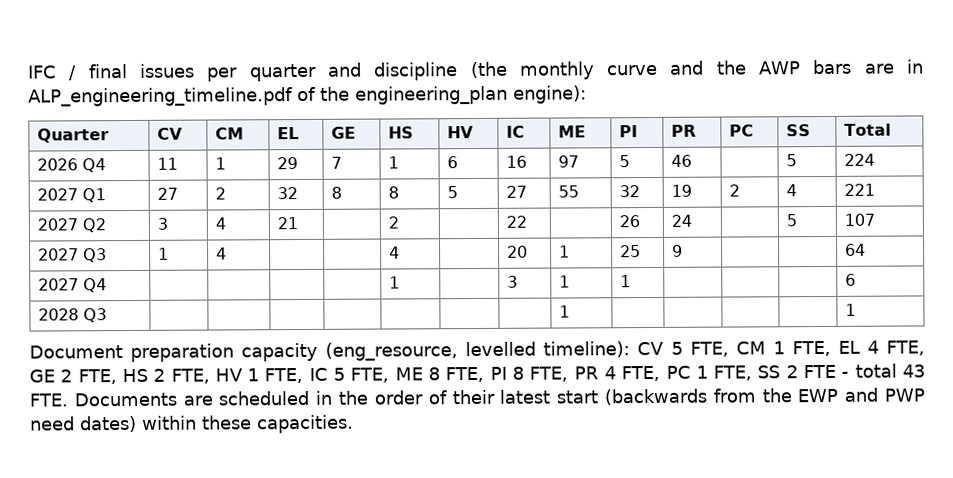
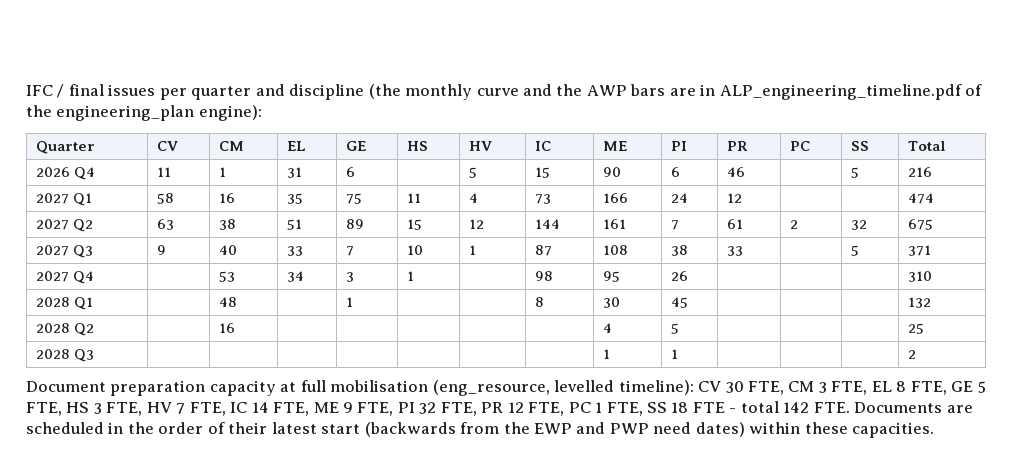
[276,157,298,170] [330,156,342,169] [387,156,399,169] [446,156,458,169] [505,155,527,168] [557,155,579,168] [618,155,630,168] 29 | 7 | 1 | 6 | 16 | 97 | 5 -> [286,167,302,178] [345,167,355,177] [468,167,477,178] [534,167,550,178] [602,167,621,177] [670,167,680,177] 31 | 6 | | 5 | 15 | 90 | 6
[843,153,875,166] 224 -> [907,167,932,177] 216
[156,187,178,200] [214,187,226,200] [276,187,298,200] [330,186,342,199] [387,186,399,199] [446,186,458,199] [505,185,527,198] [557,185,579,198] [618,185,640,198] [670,184,692,197] [728,184,740,197] [785,184,797,197] [843,183,875,196] [36,218,106,233] [156,217,168,230] [214,217,226,230] [276,217,298,230] [387,216,399,229] [505,215,527,228] [618,215,640,228] [670,214,692,227] [785,214,797,227] [843,213,875,226] [37,248,107,263] [157,247,169,260] [215,247,227,260] [388,246,400,259] [506,245,528,258] [558,245,570,258] [619,245,641,258] [671,244,683,257] [844,243,866,256] [37,278,107,293] [388,276,400,289] [506,275,518,288] [558,275,570,288] [619,275,631,288] [844,273,856,286] 27 | 2 | 32 | 8 | 8 | 5 | 27 | 55 | 32 | 19 | 2 | 4 | 221 // 2027 Q2 | 3 | 4 | 21 | | 2 | | 22 | | 26 | 24 | | 5 | 107 // 2027 Q3 | 1 | 4 | | | 4 | | 20 | 1 | 25 | 9 | | | 64 // 2027 Q4 | | | | | 1 | | 3 | 1 | 1 | | | | 6 -> [156,193,174,204] [218,193,235,203] [286,193,303,204] [345,193,362,204] [406,193,421,203] [468,193,478,203] [534,194,551,204] [602,193,628,203] [670,193,688,203] [726,193,742,203] [907,193,934,204] [35,219,93,232] [156,219,174,230] [218,219,236,230] [286,219,302,230] [345,219,364,229] [406,219,422,230] [468,219,484,229] [534,219,560,229] [602,219,626,229] [670,220,679,230] [726,219,743,229] [789,220,798,229] [850,220,867,230] [907,219,933,230] [35,245,93,258] [156,245,166,255] [218,245,237,255] [286,246,303,256] [345,246,354,256] [406,245,423,255] [468,245,476,255] [534,245,552,256] [602,245,628,255] [670,245,688,256] [726,246,743,256] [850,245,859,256] [907,245,931,256] [35,271,94,284] [218,271,235,282] [286,271,304,282] [345,272,354,282] [406,271,414,281] [534,271,553,281] [602,271,620,282] [670,271,688,281] [907,271,932,282] [35,297,93,310] [218,297,237,307] [345,297,353,307] [534,297,544,307] [602,297,620,308] [670,297,688,308] [907,297,931,308] [35,323,94,336] [218,323,235,333] [602,323,612,333] [670,323,679,334] [907,323,924,334] 58 | 16 | 35 | 75 | 11 | 4 | 73 | 166 | 24 | 12 | | | 474 // 2027 Q2 | 63 | 38 | 51 | 89 | 15 | 12 | 144 | 161 | 7 | 61 | 2 | 32 | 675 // 2027 Q3 | 9 | 40 | 33 | 7 | 10 | 1 | 87 | 108 | 38 | 33 | | 5 | 371 // 2027 Q4 | | 53 | 34 | 3 | 1 | | 98 | 95 | 26 | | | | 310 // 2028 Q1 | | 48 | | 1 | | | 8 | 30 | 45 | | | | 132 // 2028 Q2 | | 16 | | | | | | 4 | 5 | | | | 25
[844,303,856,316] | | | | 1 -> [670,349,678,359] [907,350,916,359] 1 | | | | 2
(319, 352) none -> [280,380,429,392] at full mobilisation
[670,340,925,357] [29,368,166,385] 5 FTE, CM 1 FTE, EL 4 FTE, GE 2 FTE, HS 2 -> [725,381,986,395] [26,402,102,416] 30 FTE, CM 3 FTE, EL 8 FTE, GE 5 FTE, HS 3
[247,368,260,382] 1 -> [176,403,186,414] 7
[333,367,346,381] 5 -> [251,402,269,413] 14
[428,367,441,381] 8 -> [343,402,354,413] 9
[511,366,524,380] 8 -> [419,402,437,414] 32
[603,366,616,380] 4 -> [507,402,524,413] 12
[785,365,798,379] 2 -> [671,402,689,413] 18
[901,364,925,378] 43 -> [783,402,810,413] 142

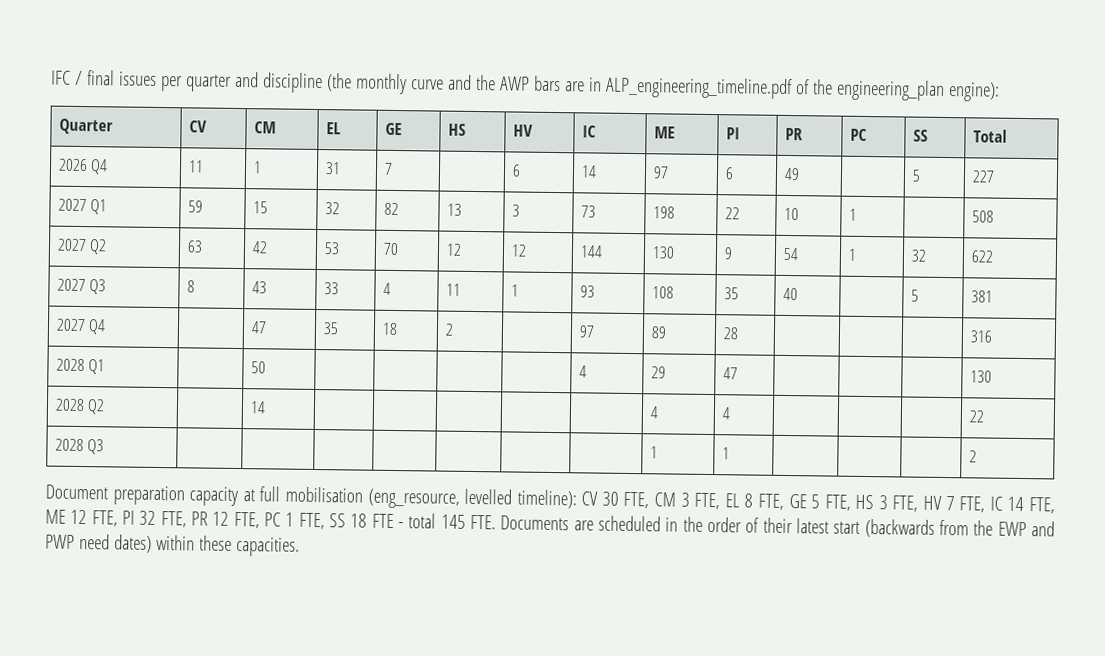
[345,167,355,177] [468,167,477,178] [534,167,550,178] [602,167,621,177] [670,167,680,177] [726,167,745,177] [850,167,859,178] [907,167,932,177] [35,193,92,206] [156,193,174,204] [218,193,235,203] [286,193,303,204] [345,193,362,204] [406,193,421,203] [468,193,478,203] [534,194,551,204] [602,193,628,203] [670,193,688,203] [726,193,742,203] [907,193,934,204] [35,219,93,232] [156,219,174,230] [218,219,236,230] [286,219,302,230] [345,219,364,229] [406,219,422,230] [468,219,484,229] [534,219,560,229] [602,219,626,229] [670,220,679,230] [726,219,743,229] [789,220,798,229] [850,220,867,230] [907,219,933,230] | 6 | | 5 | 15 | 90 | 6 | 46 | | 5 | 216 // 2027 Q1 | 58 | 16 | 35 | 75 | 11 | 4 | 73 | 166 | 24 | 12 | | | 474 // 2027 Q2 | 63 | 38 | 51 | 89 | 15 | 12 | 144 | 161 | 7 | 61 | 2 | 32 | 675 -> [383,162,393,175] [511,164,521,177] [580,165,597,178] [652,166,669,179] [724,167,734,180] [783,167,800,181] [911,169,921,182] [971,170,995,183] [57,198,108,215] [187,200,203,213] [252,201,268,214] [324,202,340,215] [383,202,399,216] [446,203,462,216] [511,204,520,217] [580,205,596,218] [652,206,675,219] [724,207,740,220] [783,207,799,221] [848,208,857,221] [971,210,994,223] [56,238,108,255] [186,240,203,253] [251,241,268,254] [323,242,340,255] [382,242,399,256] [445,243,462,256] [510,244,527,257] [579,245,603,258] [651,246,675,259] [723,247,733,260] [782,247,799,261] [847,248,857,261] [910,249,927,262] [970,250,994,263] | 7 | | 6 | 14 | 97 | 6 | 49 | | 5 | 227 // 2027 Q1 | 59 | 15 | 32 | 82 | 13 | 3 | 73 | 198 | 22 | 10 | 1 | | 508 // 2027 Q2 | 63 | 42 | 53 | 70 | 12 | 12 | 144 | 130 | 9 | 54 | 1 | 32 | 622
[156,245,166,255] [218,245,237,255] [286,246,303,256] [345,246,354,256] [406,245,423,255] [468,245,476,255] [534,245,552,256] 9 | 40 | 33 | 7 | 10 | 1 | 87 -> [186,280,195,293] [251,281,267,294] [323,282,339,295] [382,282,391,295] [445,283,461,296] [510,284,519,297] [579,285,595,298] 8 | 43 | 33 | 4 | 11 | 1 | 93
[670,245,688,256] [726,246,743,256] [850,245,859,256] [907,245,931,256] 38 | 33 | | 5 | 371 -> [723,287,739,300] [782,287,798,301] [910,289,919,302] [970,290,993,303] 35 | 40 | | 5 | 381
[218,271,235,282] [286,271,304,282] [345,272,354,282] [406,271,414,281] [534,271,553,281] [602,271,620,282] [670,271,688,281] [907,271,932,282] [35,297,93,310] [218,297,237,307] [345,297,353,307] [534,297,544,307] [602,297,620,308] [670,297,688,308] [907,297,931,308] 53 | 34 | 3 | 1 | | 98 | 95 | 26 | | | | 310 // 2028 Q1 | | 48 | | 1 | | | 8 | 30 | 45 | | | | 132 -> [250,321,267,334] [322,322,339,335] [381,322,398,336] [444,323,454,336] [578,325,595,338] [650,326,667,339] [722,327,739,340] [969,330,993,343] [55,358,106,375] [250,361,266,374] [578,365,587,378] [650,366,666,379] [722,367,738,380] [969,370,992,383] 47 | 35 | 18 | 2 | | 97 | 89 | 28 | | | | 316 // 2028 Q1 | | 50 | | | | | 4 | 29 | 47 | | | | 130
[218,323,235,333] [602,323,612,333] [670,323,679,334] [907,323,924,334] 16 | | | | | | 4 | 5 | | | | 25 -> [249,401,266,414] [649,406,659,419] [721,407,731,420] [968,410,984,423] 14 | | | | | | 4 | 4 | | | | 22
[343,402,354,413] 9 -> [70,509,88,525] 12
[783,402,810,413] 142 -> [440,514,466,529] 145

